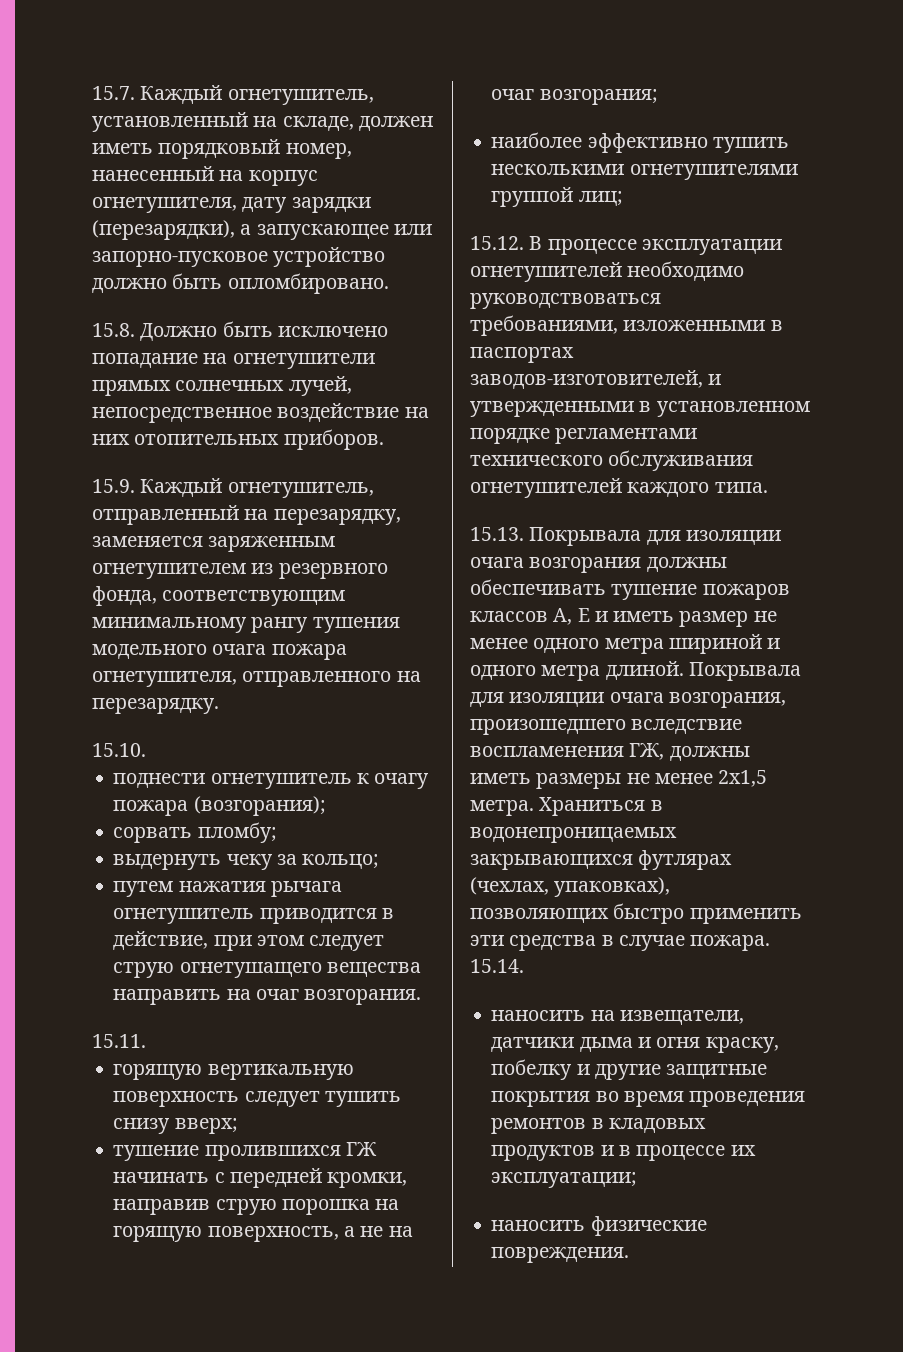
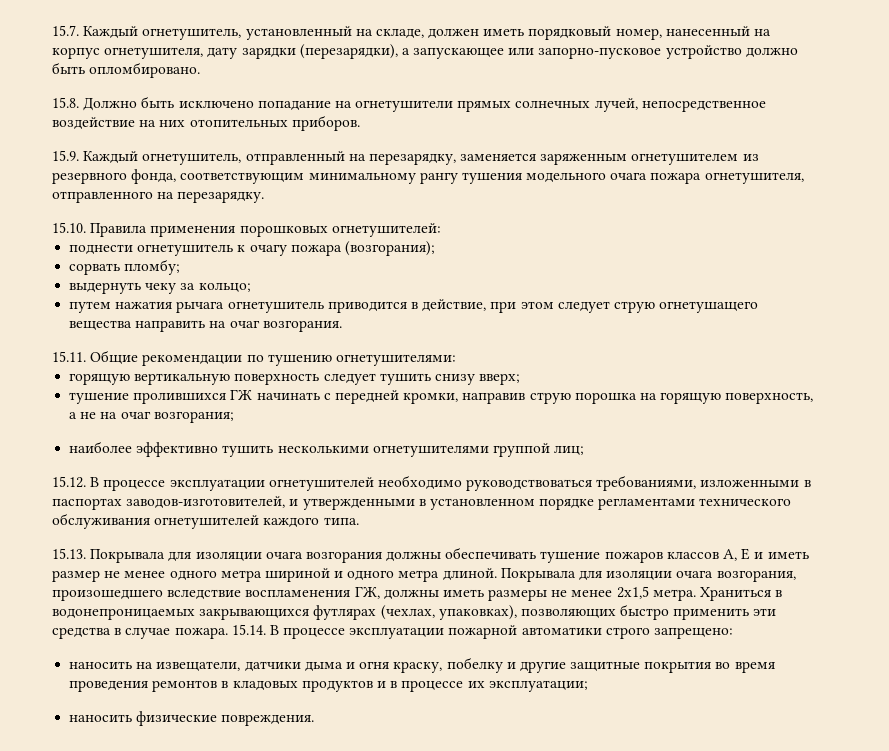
(146, 750) none -> [90,223,441,237] Правила применения порошковых огнетушителей:
(146, 1041) none -> [90,350,456,366] Общие рекомендации по тушению огнетушителями:
(524, 966) none -> [269,625,734,639] В процессе эксплуатации пожарной автоматики строго запрещено:

